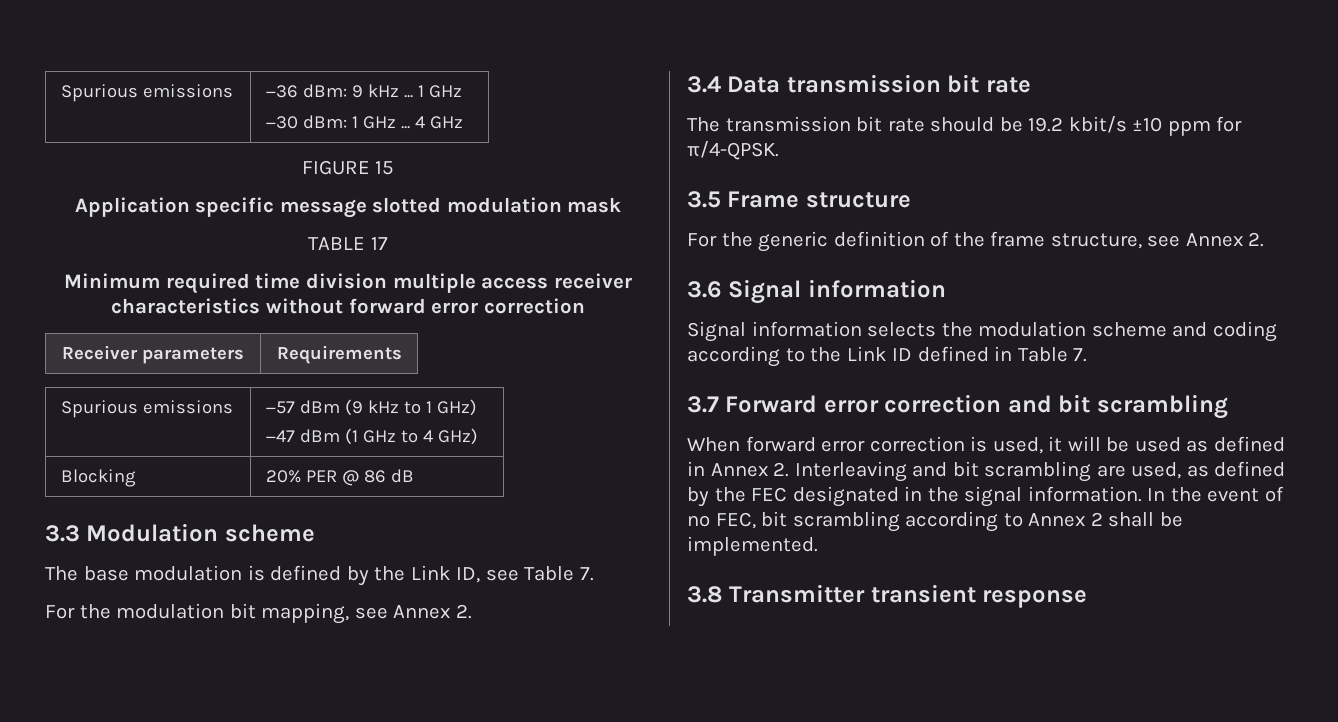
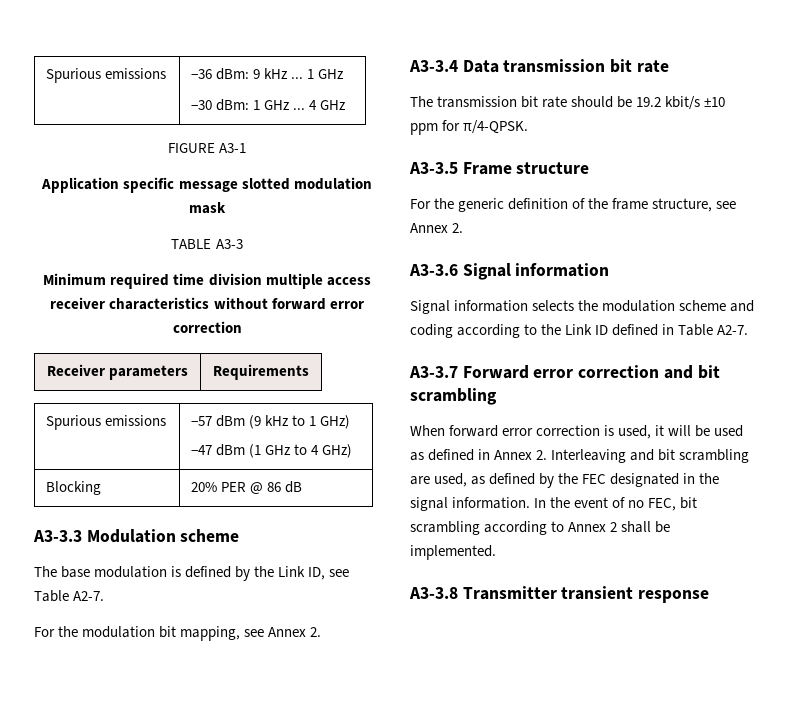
[375,161,395,175] 15 -> [219,143,247,153] A3-1
[370,237,388,250] 17 -> [215,239,243,249] A3-3
[45,525,80,542] 3.3 -> [33,530,82,542] A3-3.3
[579,567,594,581] 7. -> [73,591,105,601] A2-7.
[687,76,721,93] 3.4 -> [409,60,458,72] A3-3.4
[687,191,721,208] 3.5 -> [409,162,458,174] A3-3.5
[687,281,722,298] 3.6 -> [409,264,458,276] A3-3.6
[1073,348,1088,362] [687,396,719,413] 7. // 3.7 -> [717,325,749,335] [409,366,458,378] A2-7. // A3-3.7
[687,586,723,603] 3.8 -> [409,587,458,599] A3-3.8

